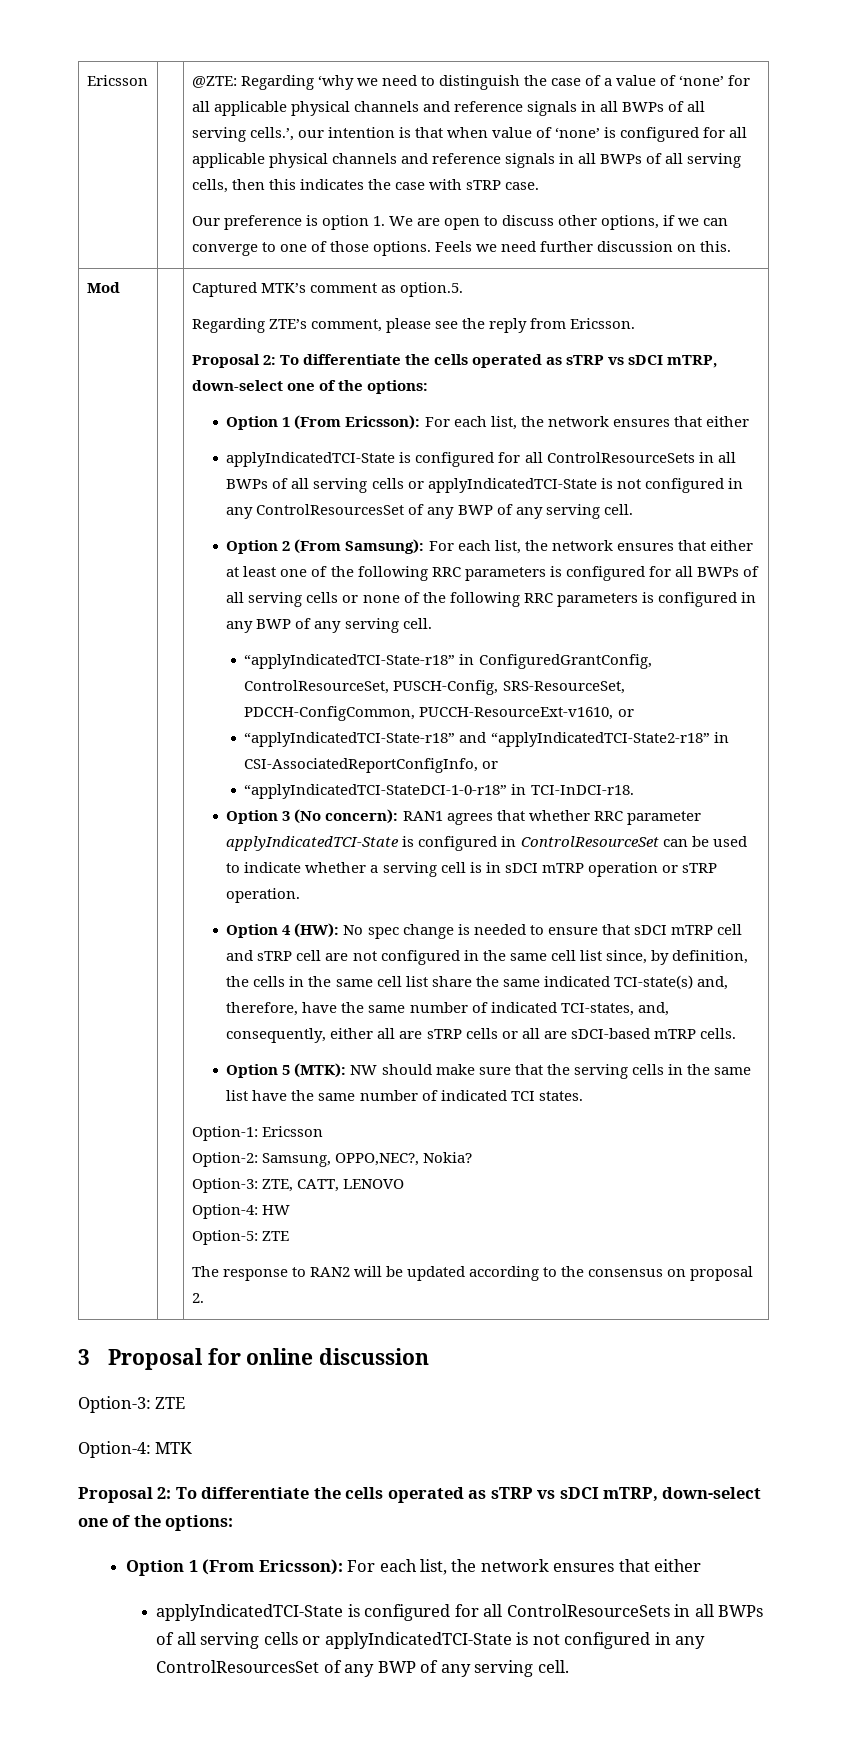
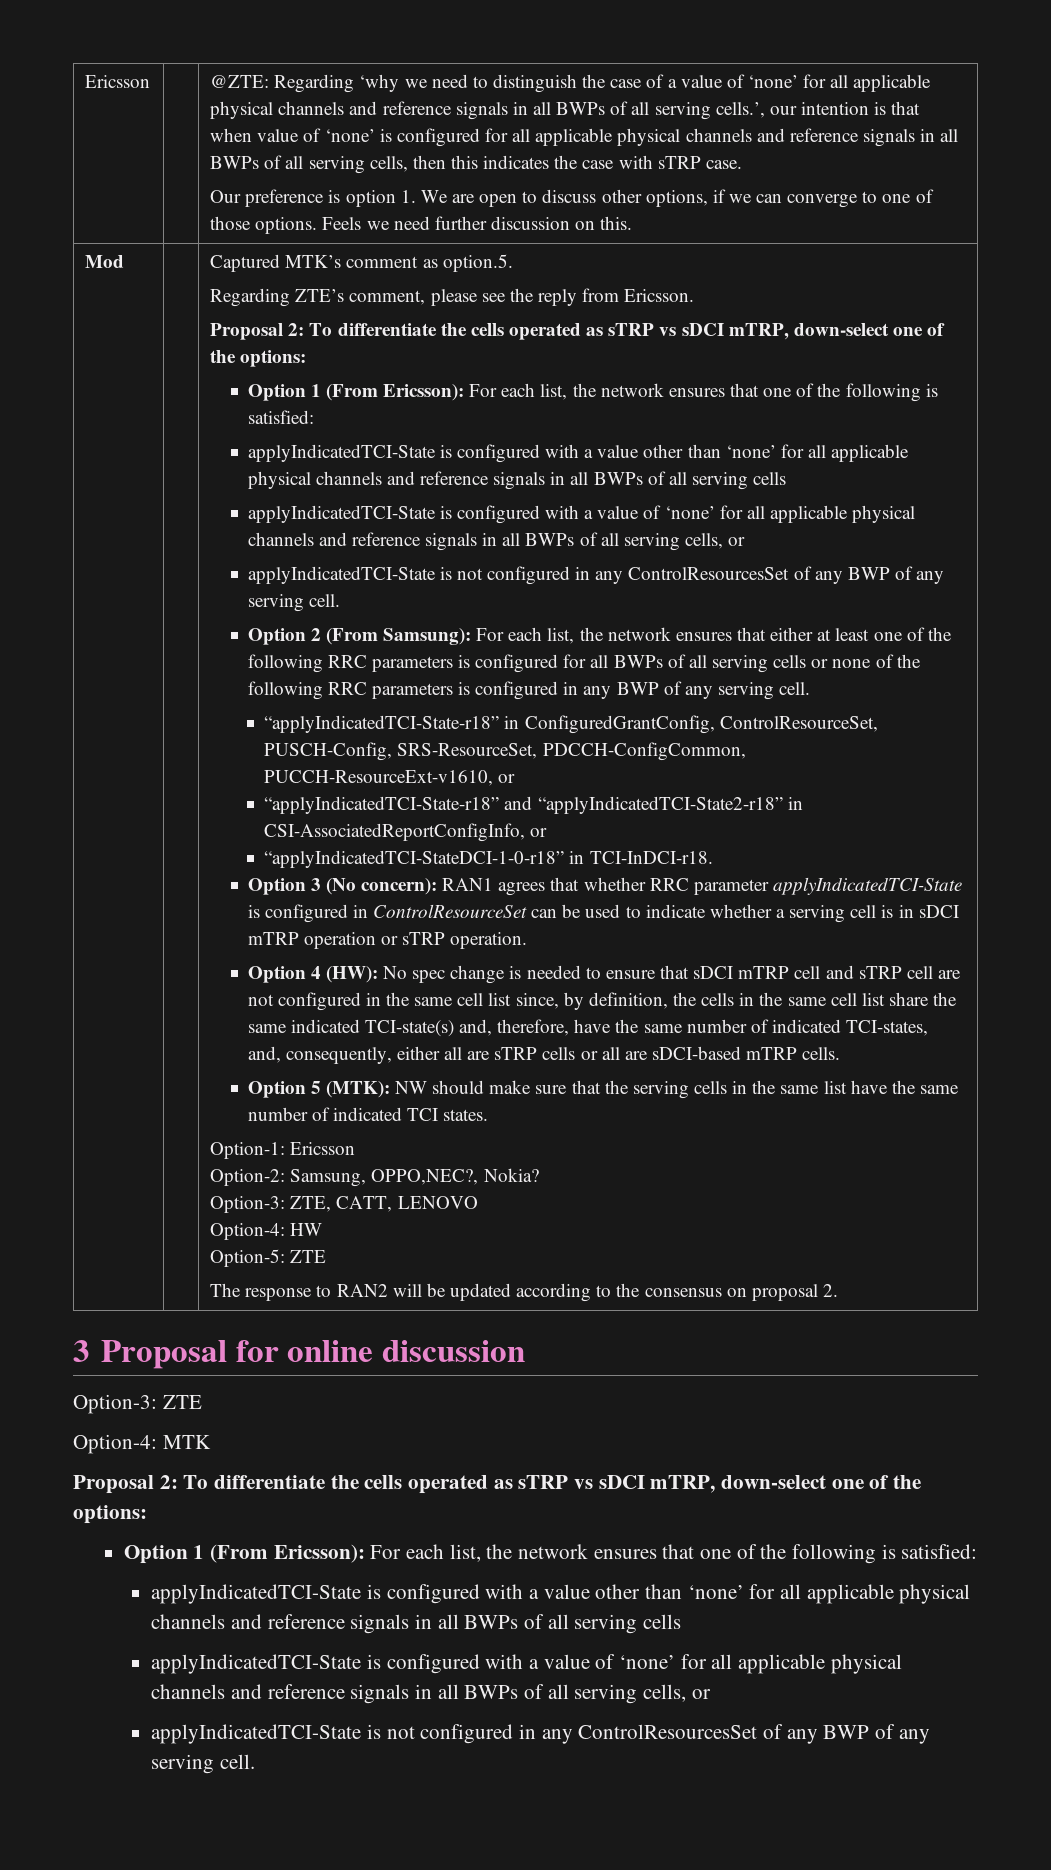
[705,416,749,427] [226,452,736,467] [226,478,424,493] either // applyIndicatedTCI-State is configured for all ControlResourceSets in all BWPs of all serving cells or -> [763,383,938,402] [247,410,314,424] [247,444,910,463] [247,471,787,490] [247,505,916,524] [247,532,746,551] one of the following is satisfied: // applyIndicatedTCI-State is configured with a value other than ‘none’ for all applicable physical channels and reference signals in all BWPs of all serving cells // applyIndicatedTCI-State is configured with a value of ‘none’ for all applicable physical channels and reference signals in all BWPs of all serving cells, or //
[654,1559,702,1572] [156,1604,764,1621] [156,1632,321,1649] either // applyIndicatedTCI-State is configured for all ControlResourceSets in all BWPs of all serving cells or -> [700,1544,978,1564] [151,1584,971,1604] [151,1614,682,1634] [151,1654,902,1674] [151,1684,711,1704] one of the following is satisfied: // applyIndicatedTCI-State is configured with a value other than ‘none’ for all applicable physical channels and reference signals in all BWPs of all serving cells // applyIndicatedTCI-State is configured with a value of ‘none’ for all applicable physical channels and reference signals in all BWPs of all serving cells, or //

